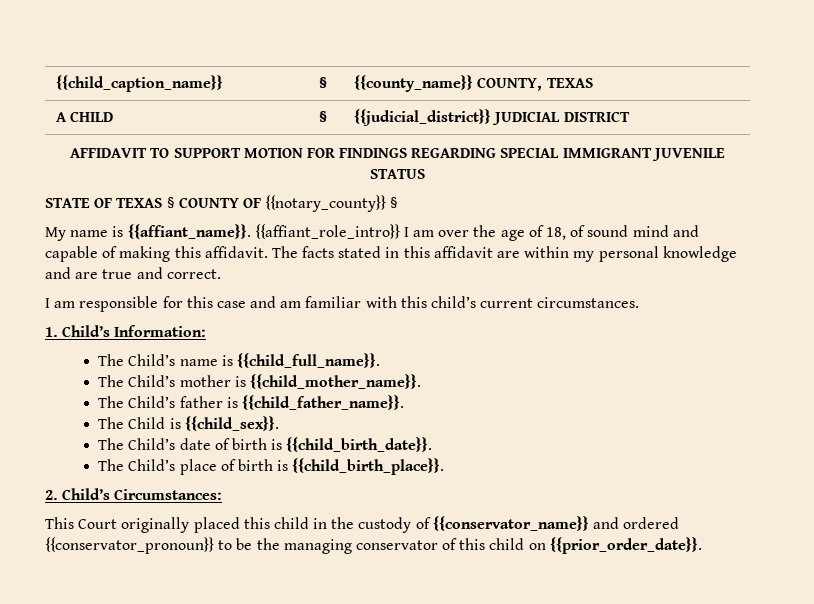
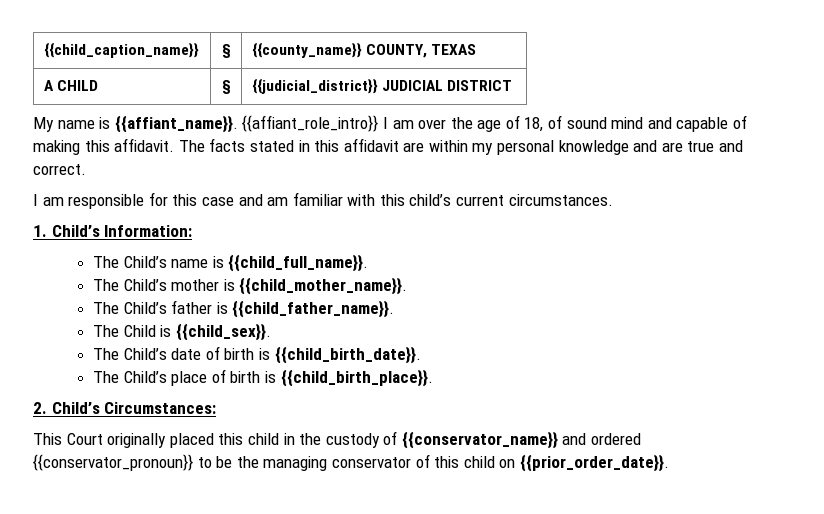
[70,147,725,161] [370,169,425,179] [45,195,399,212] // AFFIDAVIT TO SUPPORT MOTION FOR FINDINGS REGARDING SPECIAL IMMIGRANT JUVENILE STATUS // STATE OF TEXAS § COUNTY OF {{notary_county}} § -> (513, 85) none

